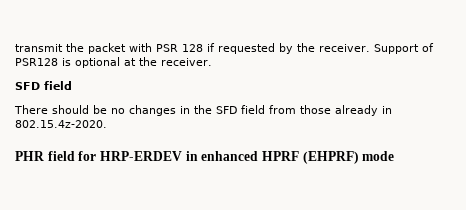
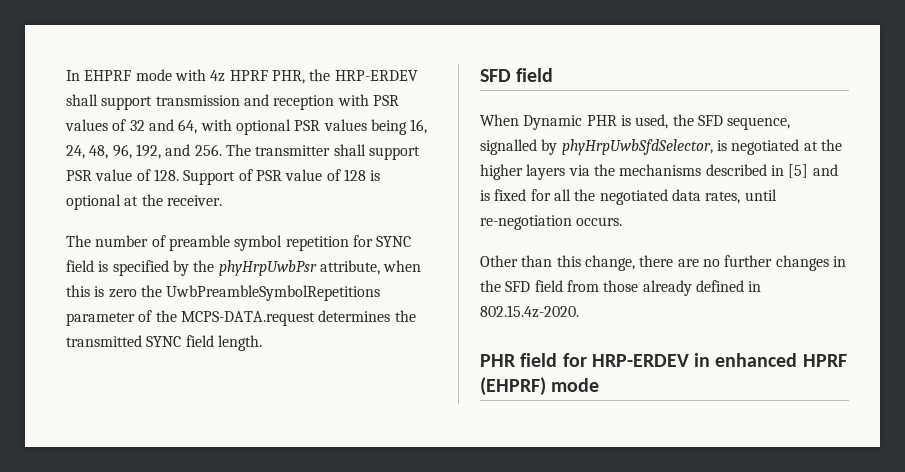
[15,43,434,54] [15,58,58,66] transmit the packet with PSR 128 if requested by the receiver. Support of PSR128 -> [66,69,418,84] [66,94,399,110] [65,119,428,135] [66,144,420,160] [66,169,366,185] In EHPRF mode with 4z HPRF PHR, the HRP-ERDEV shall support transmission and reception with PSR values of 32 and 64, with optional PSR values being 16, 24, 48, 96, 192, and 256. The transmitter shall support PSR value of 128. Support of PSR value of 128
[15,81,72,90] [14,105,125,114] SFD field // There should be no -> [66,235,412,251] [66,260,422,276] [66,285,381,301] [66,310,416,326] [66,335,262,351] [480,68,554,82] [480,114,791,130] [480,139,842,155] [480,164,838,180] [480,189,777,205] [480,215,623,230] [480,255,773,271] The number of preamble symbol repetition for SYNC field is specified by the phyHrpUwbPsr attribute, when this is zero the UwbPreambleSymbolRepetitions parameter of the MCPS-DATA.request determines the transmitted SYNC field length. // SFD field // When Dynamic PHR is used, the SFD sequence, signalled by phyHrpUwbSfdSelector, is negotiated at the higher layers via the mechanisms described in [5] and is fixed for all the negotiated data rates, until re-negotiation occurs. // Other than this change, there are no further
(378, 110) none -> [695,280,744,292] defined

